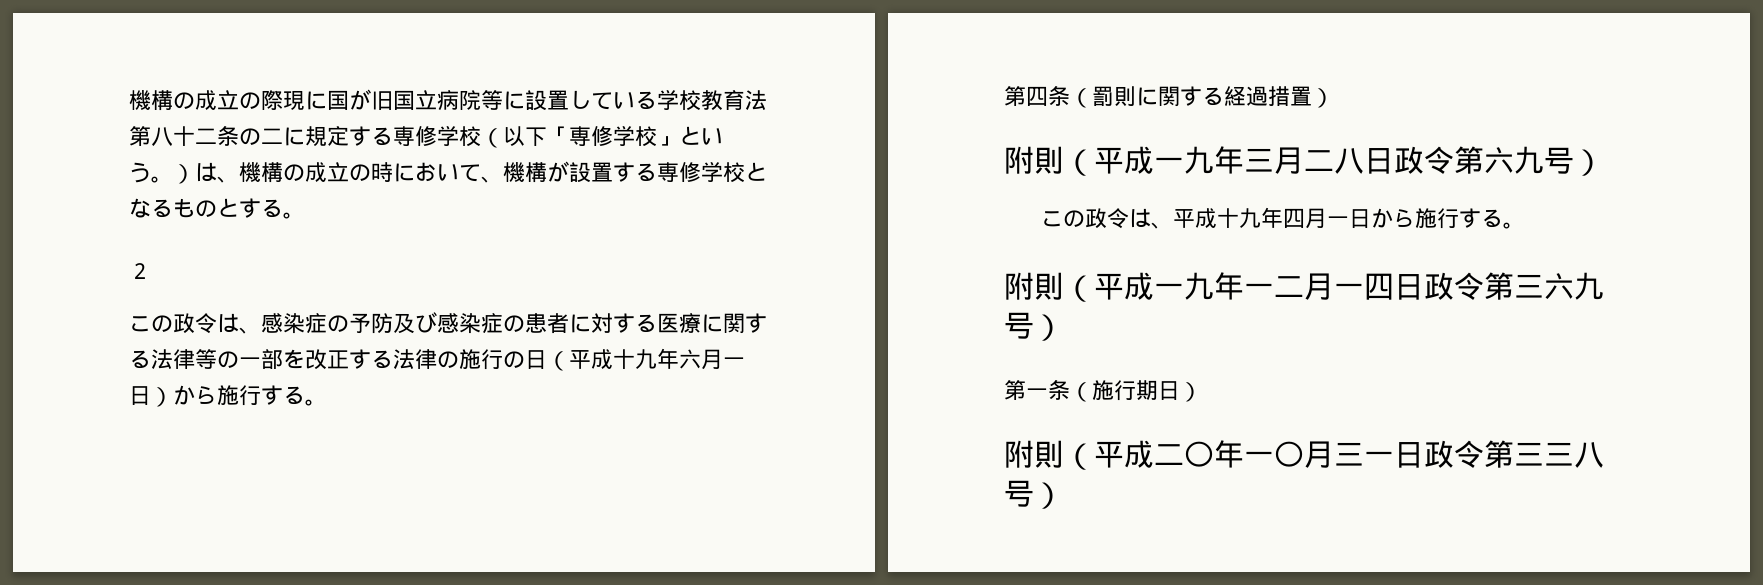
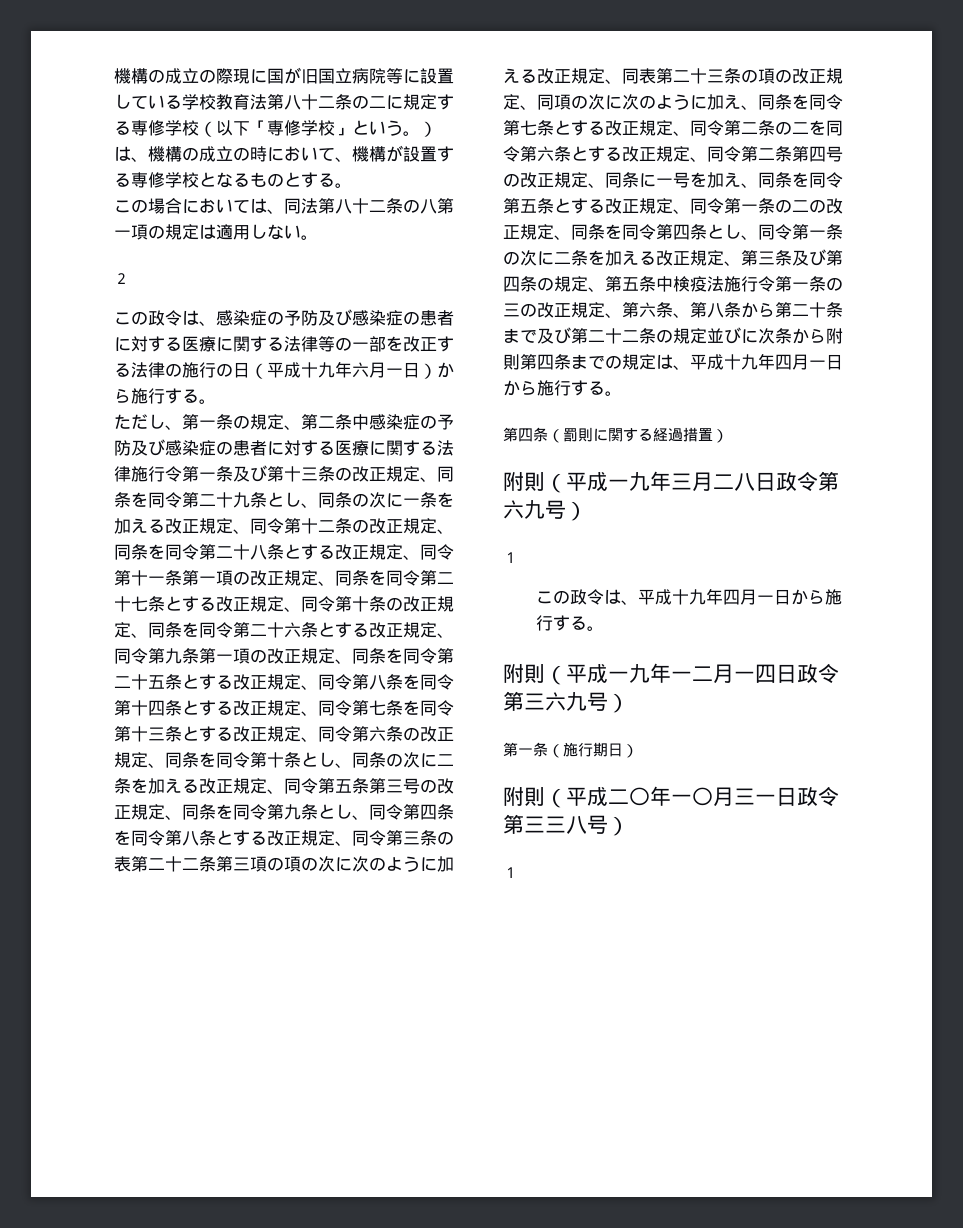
(305, 215) none -> [114,198,454,214] [114,224,318,240] // この場合においては、同法第八十二条の八第一項の規定は適用しない。
(327, 402) none -> [114,414,454,430] [114,439,454,456] [114,465,454,482] [114,492,454,508] [114,518,454,534] [114,544,454,560] [114,570,454,586] [114,596,454,612] [114,622,454,638] [114,648,454,664] [114,674,454,690] [114,700,454,716] [114,726,454,742] [114,752,454,768] [114,778,454,794] [114,804,454,820] [114,830,454,846] [114,856,454,872] [503,68,843,84] [503,94,843,110] [503,120,843,136] [503,146,843,162] [503,172,843,188] [503,198,843,214] [503,224,843,240] [503,249,843,266] [503,276,843,292] [503,302,843,318] [503,327,843,344] [503,353,843,370] [503,380,622,396] // ただし、第一条の規定、第二条中感染症の予防及び感染症の患者に対する医療に関する法律施行令第一条及び第十三条の改正規定、同条を同令第二十九条とし、同条の次に一条を加える改正規定、同令第十二条の改正規定、同条を同令第二十八条とする改正規定、同令第十一条第一項の改正規定、同条を同令第二十七条とする改正規定、同令第十条の改正規定、同条を同令第二十六条とする改正規定、同令第九条第一項の改正規定、同条を同令第二十五条とする改正規定、同令第八条を同令第十四条とする改正規定、同令第七条を同令第十三条とする改正規定、同令第六条の改正規定、同条を同令第十条とし、同条の次に二条を加える改正規定、同令第五条第三号の改正規定、同条を同令第九条とし、同令第四条を同令第八条とする改正規定、同令第三条の表第二十二条第三項の項の次に次のように加える改正規定、同表第二十三条の項の改正規定、同項の次に次のように加え、同条を同令第七条とする改正規定、同令第二条の二を同令第六条とする改正規定、同令第二条第四号の改正規定、同条に一号を加え、同条を同令第五条とする改正規定、同令第一条の二の改正規定、同条を同令第四条とし、同令第一条の次に二条を加える改正規定、第三条及び第四条の規定、第五条中検疫法施行令第一条の三の改正規定、第六条、第八条から第二十条まで及び第二十二条の規定並びに次条から附則第四条までの規定は、平成十九年四月一日から施行する。
(1604, 162) none -> [503,552,518,563] // １
(1064, 495) none -> [503,867,518,878] // １

